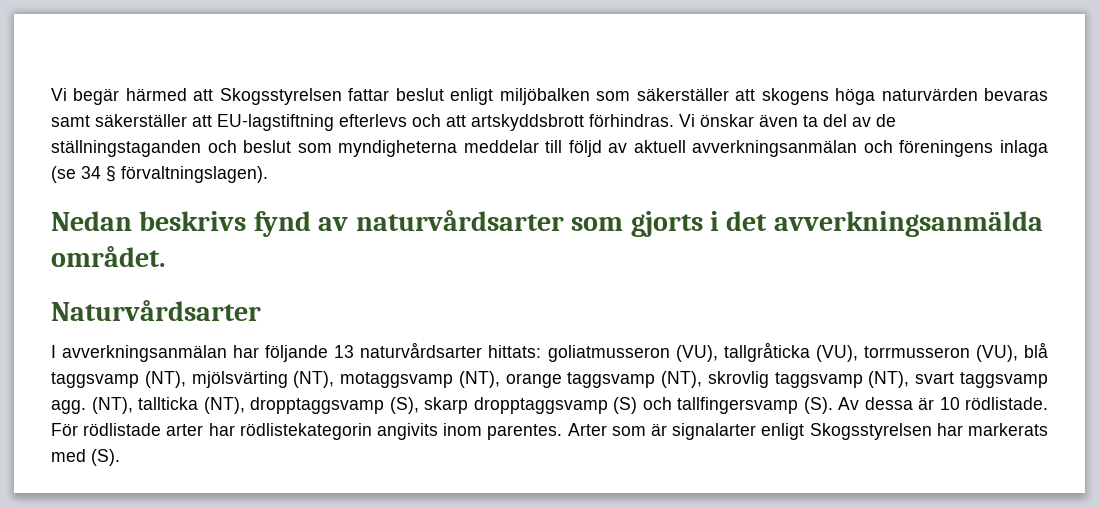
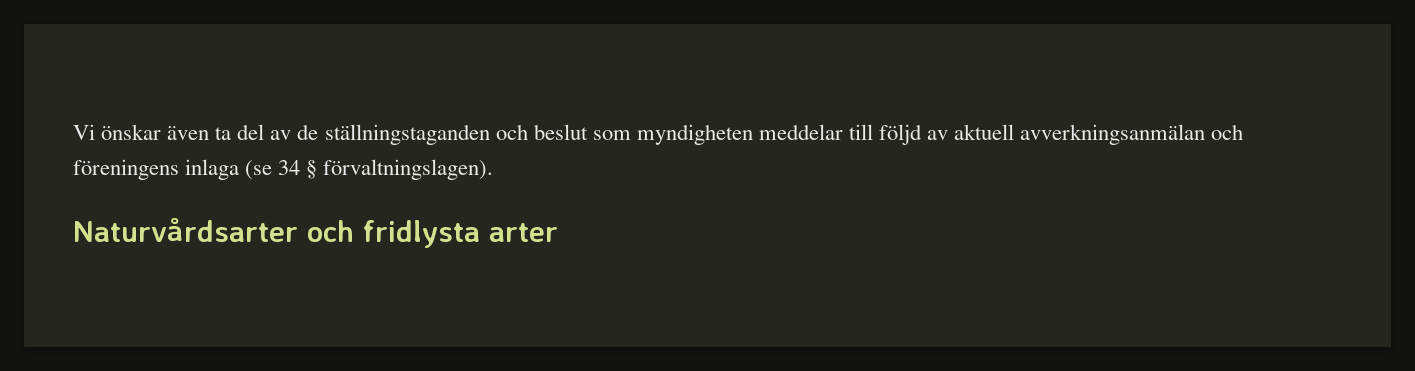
[51,88,1048,105] [51,114,695,131] Vi begär härmed att Skogsstyrelsen fattar beslut enligt miljöbalken som säkerställer att skogens höga naturvärden bevaras samt säkerställer att EU-lagstiftning efterlevs och att artskyddsbrott förhindras. Vi -> [73,124,95,140] Vi
[338,140,458,157] myndigheterna -> [636,124,753,145] myndigheten
[51,210,1043,237] [51,246,165,267] [51,300,261,321] [51,342,1048,362] [51,371,1048,388] [51,397,1048,414] [51,423,1049,440] [51,449,120,466] Nedan beskrivs fynd av naturvårdsarter som gjorts i det avverkningsanmälda området. // Naturvårdsarter // I avverkningsanmälan har följande 13 naturvårdsarter hittats: goliatmusseron (VU), tallgråticka (VU), torrmusseron (VU), blå taggsvamp (NT), mjölsvärting (NT), motaggsvamp (NT), orange taggsvamp (NT), skrovlig taggsvamp (NT), svart taggsvamp agg. (NT), tallticka (NT), dropptaggsvamp (S), skarp dropptaggsvamp (S) och tallfingersvamp (S). Av dessa är 10 rödlistade. För rödlistade arter har rödlistekategorin angivits inom parentes. Arter som är signalarter enligt Skogsstyrelsen har markerats med (S). -> [73,218,558,248] Naturvårdsarter och fridlysta arter

